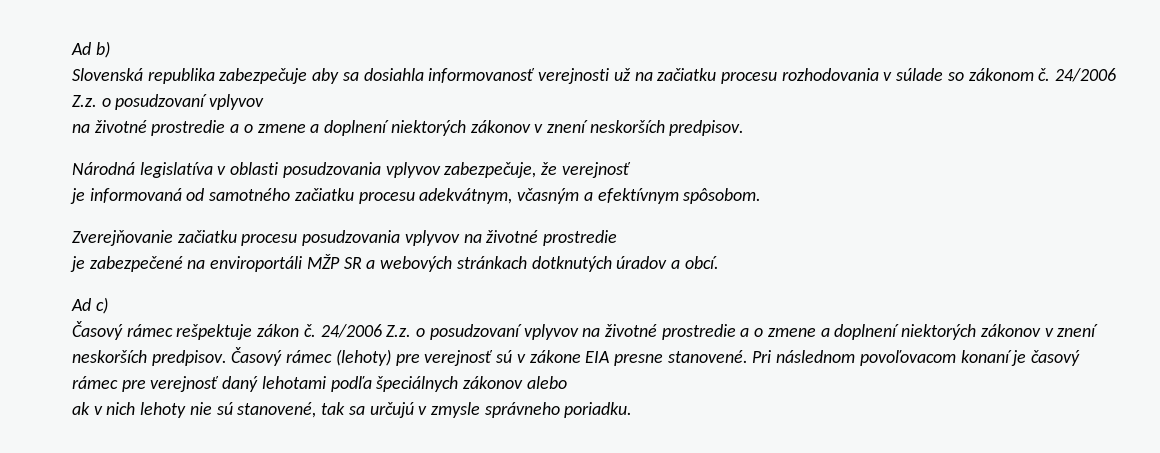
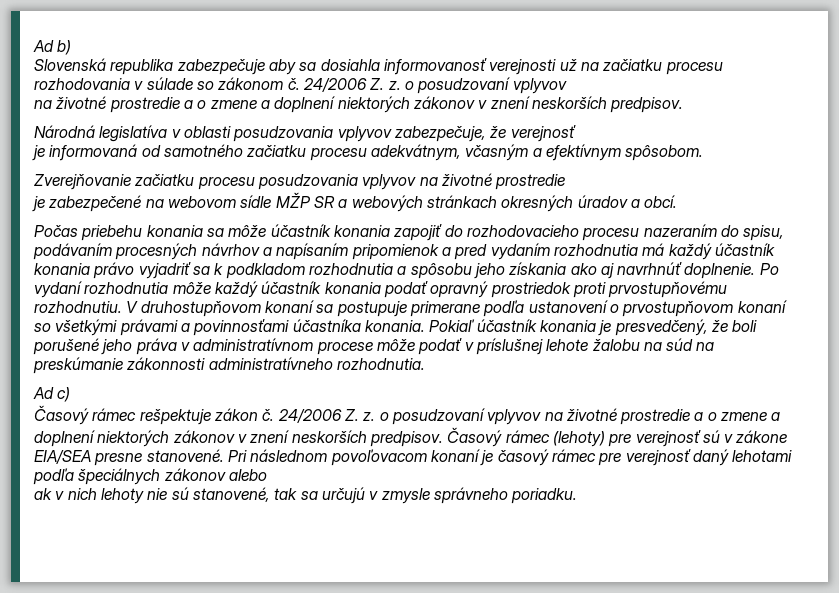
[72,95,97,107] Z.z. -> [370,78,401,90] Z. z.
[210,256,303,272] enviroportáli -> [167,195,272,208] webovom sídle
[531,256,612,272] dotknutých -> [501,195,574,212] okresných
(719, 262) none -> [34,224,785,241] [33,243,775,260] [34,262,779,279] [34,281,728,298] [34,300,787,317] [34,319,758,336] [33,338,715,355] [33,357,425,374] // Počas priebehu konania sa môže účastník konania zapojiť do rozhodovacieho procesu nazeraním do spisu, podávaním procesných návrhov a napísaním pripomienok a pred vydaním rozhodnutia má každý účastník konania právo vyjadriť sa k podkladom rozhodnutia a spôsobu jeho získania ako aj navrhnúť doplnenie. Po vydaní rozhodnutia môže každý účastník konania podať opravný prostriedok proti prvostupňovému rozhodnutiu. V druhostupňovom konaní sa postupuje primerane podľa ustanovení o prvostupňovom konaní so všetkými právami a povinnosťami účastníka konania. Pokiaľ účastník konania je presvedčený, že boli porušené jeho práva v administratívnom procese môže podať v príslušnej lehote žalobu na súd na preskúmanie zákonnosti administratívneho rozhodnutia.
[386,325,412,337] Z.z. -> [344,409,376,421] Z. z.
[585,351,610,363] EIA -> [34,450,91,464] EIA/SEA

